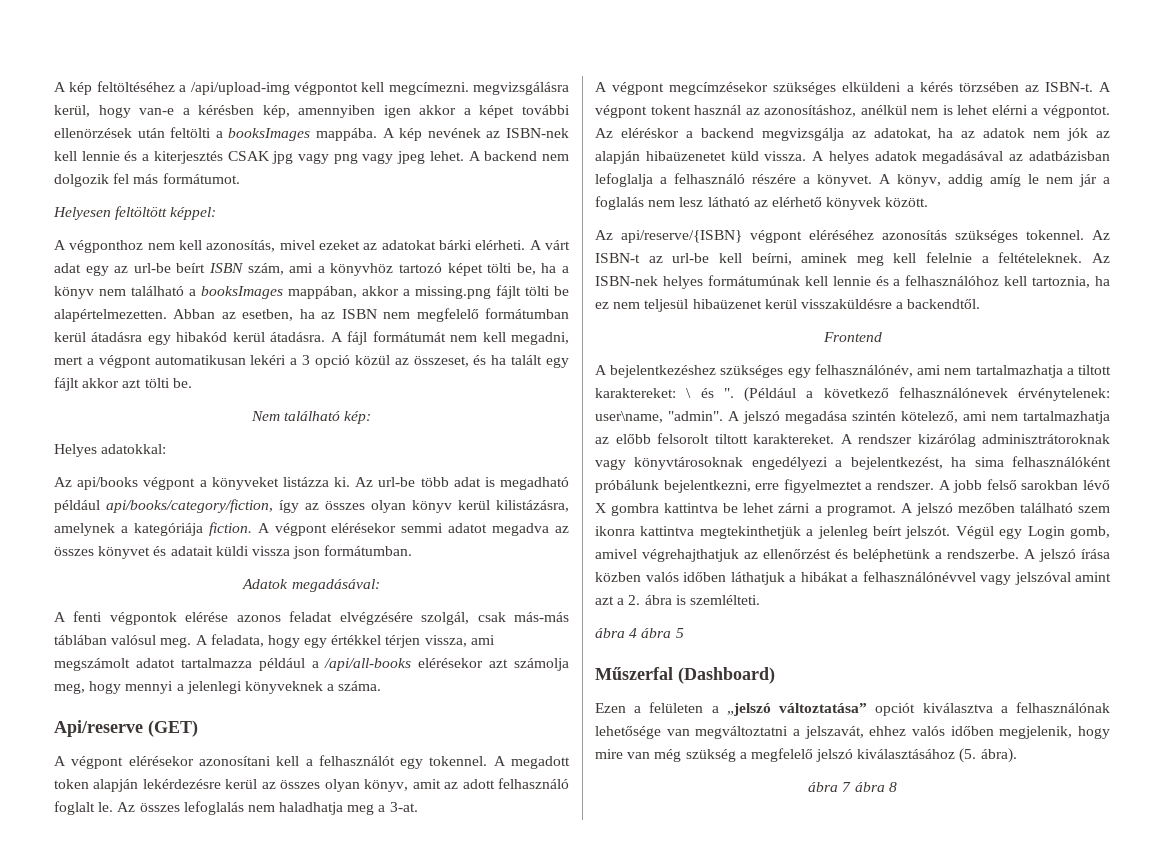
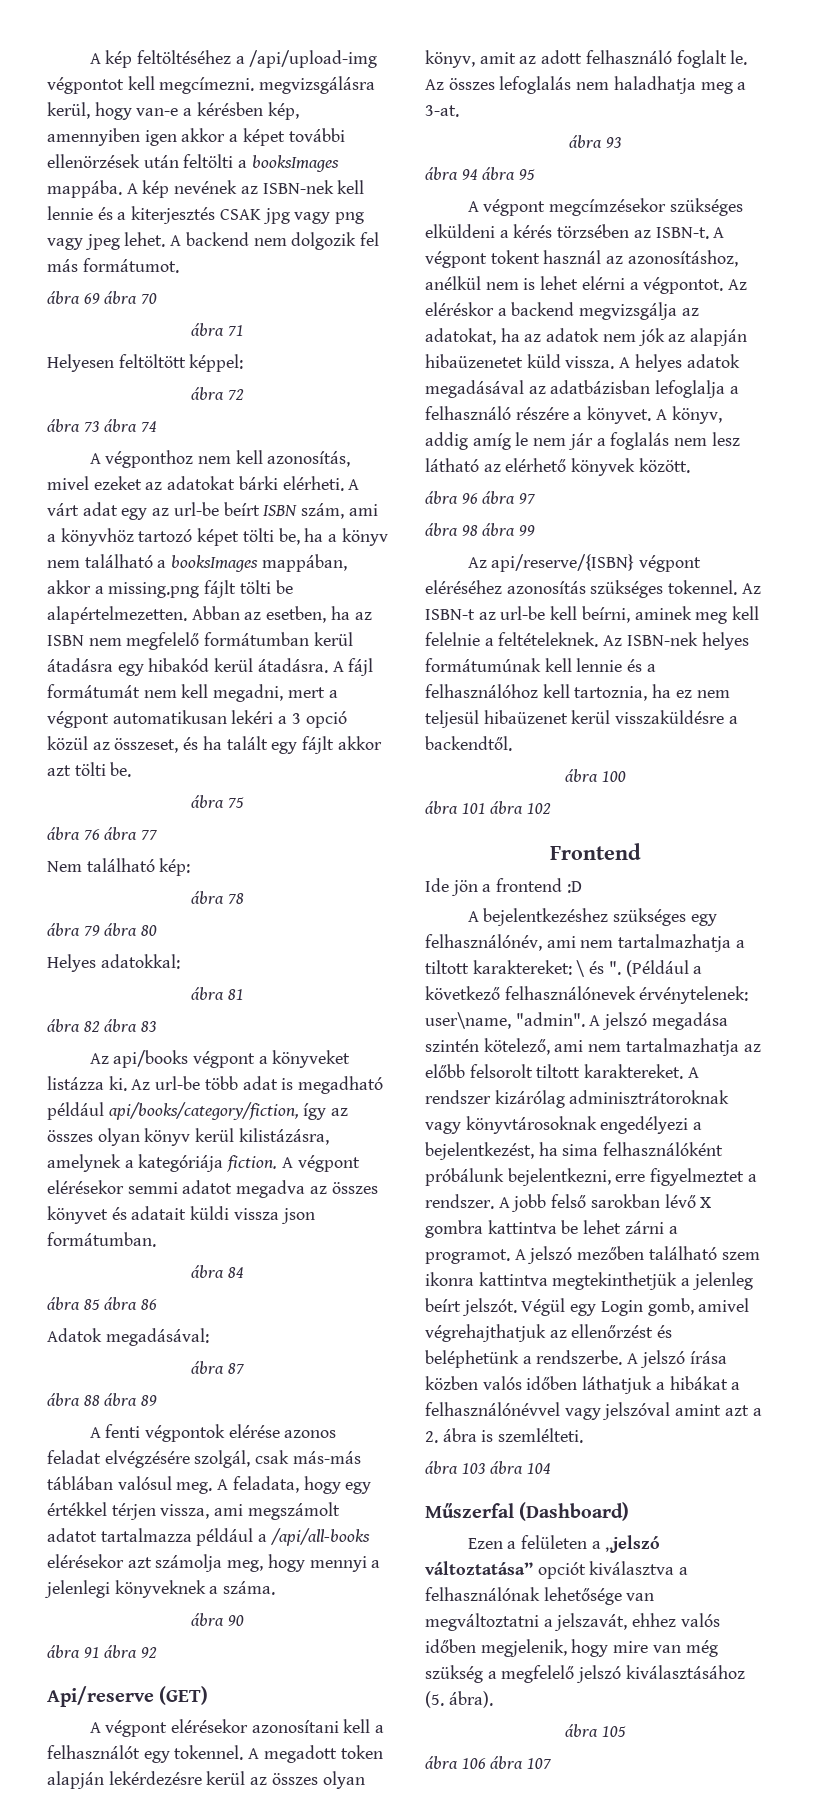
[53,206,217,220] Helyesen feltöltött képpel: -> [47,291,158,304] [191,323,244,336] [47,354,244,372] [191,387,244,400] [47,419,158,432] ábra 69 ábra 70 // ábra 71 // Helyesen feltöltött képpel: // ábra 72 // ábra 73 ábra 74
[250,411,372,424] [54,444,167,457] Nem található kép: // Helyes adatokkal: -> [191,795,244,808] [47,827,158,840] [47,858,191,876] [191,891,244,904] [47,923,158,936] [47,954,180,972] [191,987,244,1000] [47,1019,158,1032] ábra 75 // ábra 76 ábra 77 // Nem található kép: // ábra 78 // ábra 79 ábra 80 // Helyes adatokkal: // ábra 81 // ábra 82 ábra 83
[242,579,380,592] Adatok megadásával: -> [191,1265,244,1278] [47,1297,158,1310] [47,1328,209,1346] [191,1361,244,1374] [47,1393,158,1406] ábra 84 // ábra 85 ábra 86 // Adatok megadásával: // ábra 87 // ábra 88 ábra 89
(382, 686) none -> [191,1613,244,1626] [47,1645,158,1658] // ábra 90 // ábra 91 ábra 92
(418, 807) none -> [569,135,622,148] [425,167,536,180] // ábra 93 // ábra 94 ábra 95
(929, 202) none -> [425,491,536,504] [425,523,536,536] // ábra 96 ábra 97 // ábra 98 ábra 99
[822,332,882,342] Frontend -> [565,769,626,782] [425,801,552,814] [550,843,641,860] [425,878,582,896] ábra 100 // ábra 101 ábra 102 // Frontend // Ide jön a frontend :D
[629,628,684,638] 4 ábra 5 -> [461,1461,552,1474] 103 ábra 104
[842,782,897,792] 7 ábra 8 -> [601,1726,626,1737] [425,1756,552,1769] 105 // ábra 106 ábra 107

